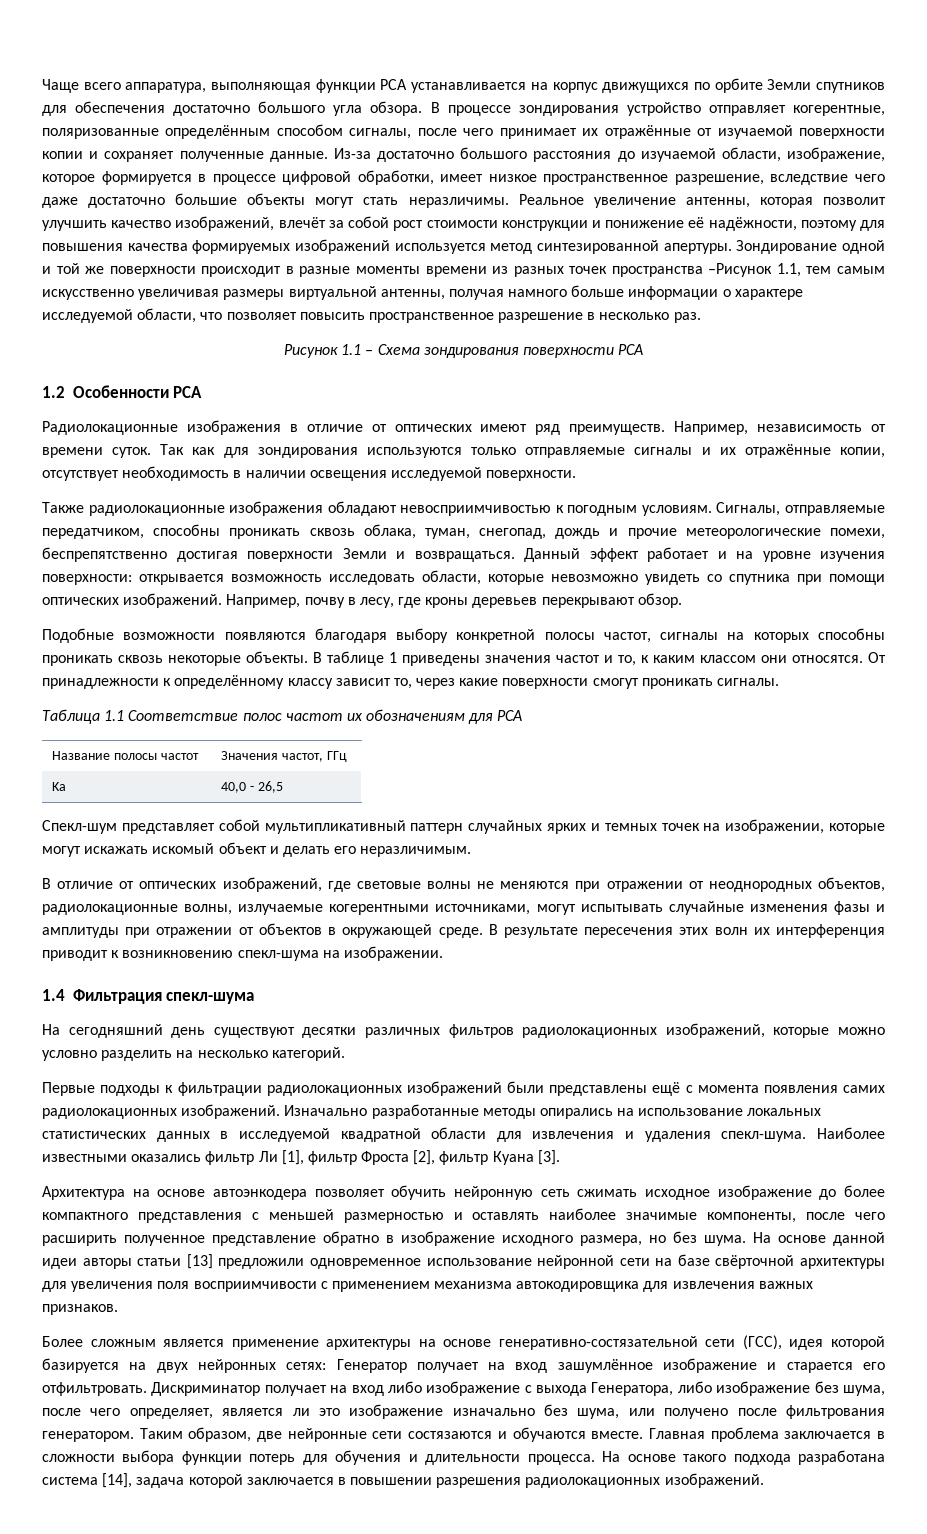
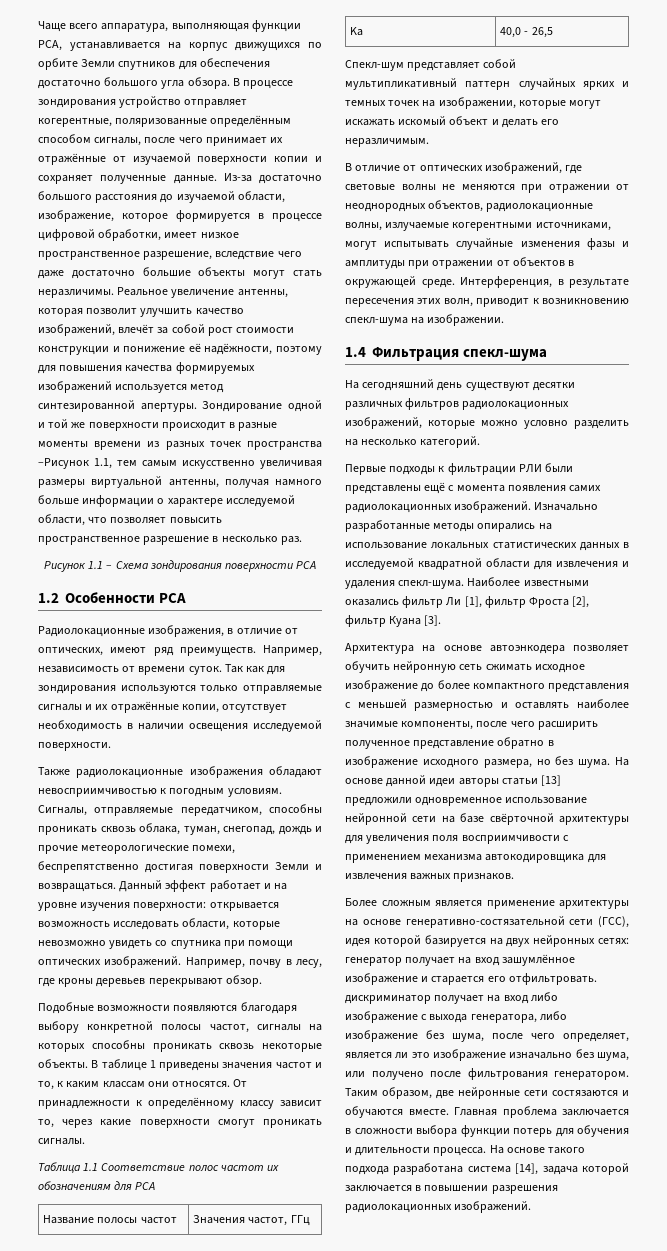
[380,79,408,90] РСА -> [38,40,62,51] РСА,
[186,420,281,435] изображения -> [148,625,225,637] изображения,
[394,424,472,432] оптических -> [38,647,103,656] оптических,
[700,655,756,663] классом -> [102,1081,145,1088] классам
[488,924,498,935] В -> [460,276,564,288] Интерференция, в
[714,924,885,938] волн их интерференция -> [443,298,473,307] волн,
[266,1081,502,1096] радиолокационных изображений -> [518,464,542,473] РЛИ
[336,1359,407,1373] Генератор -> [345,957,402,966] генератор
[151,1382,261,1396] Дискриминатор -> [345,995,431,1004] дискриминатор
[591,1382,674,1396] Генератора, -> [470,1014,537,1023] генератора,

